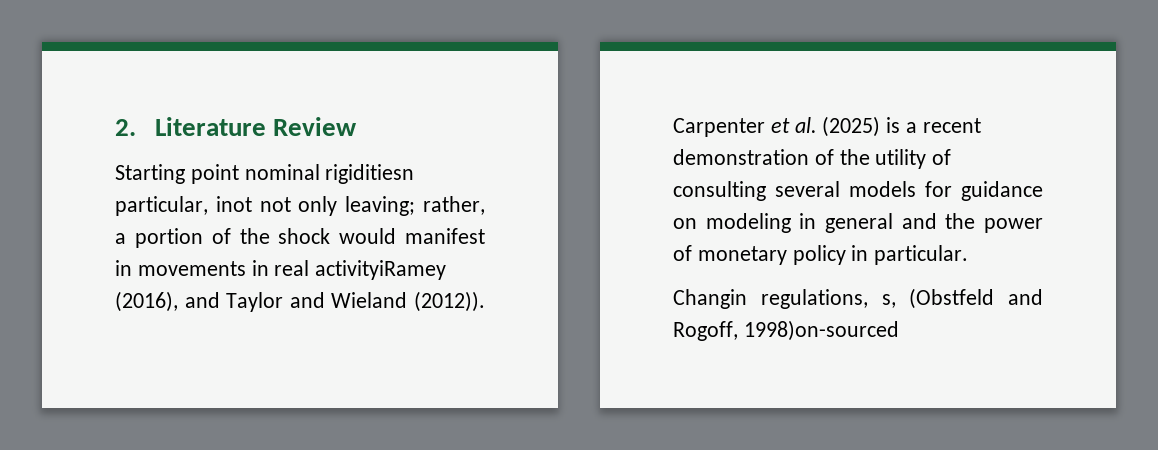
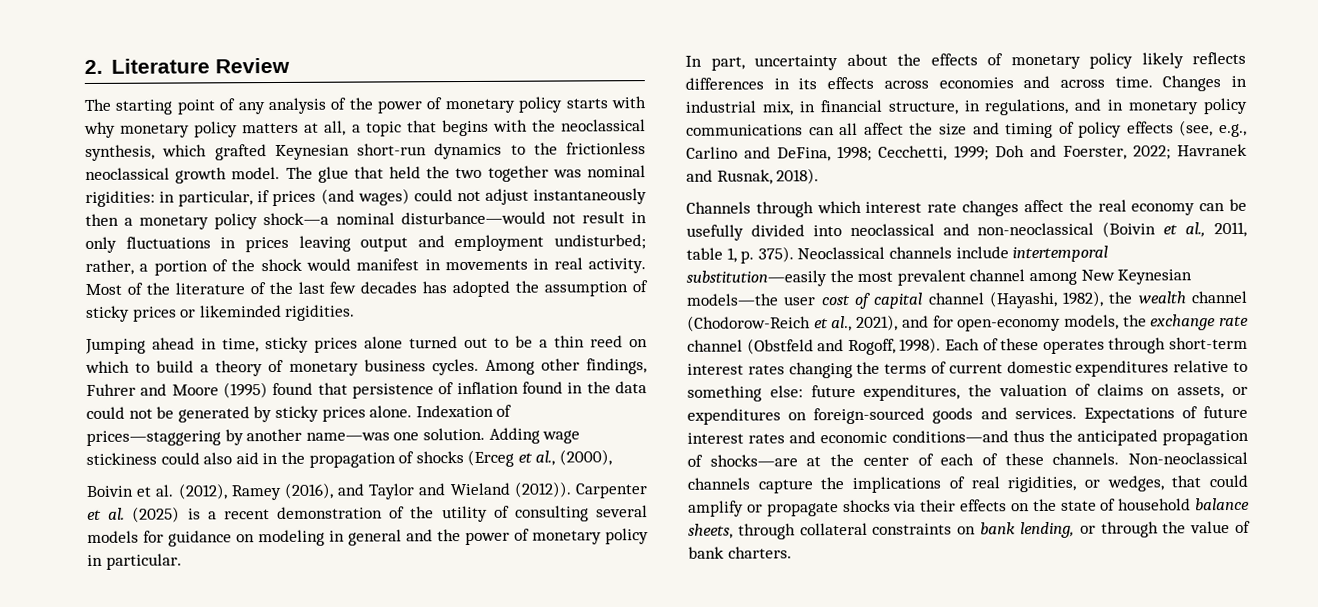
[115,164,415,184] [115,196,416,216] Starting point nominal rigiditiesn particular, inot not only leaving; -> [84,96,646,115] [84,119,646,139] [85,142,646,162] [85,165,646,184] [85,188,648,208] [85,211,647,230] [85,234,646,254] The starting point of any analysis of the power of monetary policy starts with why monetary policy matters at all, a topic that begins with the neoclassical synthesis, which grafted Keynesian short-run dynamics to the frictionless neoclassical growth model. The glue that held the two together was nominal rigidities: in particular, if prices (and wages) could not adjust instantaneously then a monetary policy shock—a nominal disturbance—would not result in only fluctuations in prices leaving output and employment undisturbed;
[315,260,447,280] activityiRamey -> [587,258,646,274] [85,280,648,298] [86,304,356,322] [85,335,648,355] [85,358,647,377] [86,381,647,399] [86,404,513,423] [86,427,581,446] [86,449,613,468] [86,483,282,501] activity. Most of the literature of the last few decades has adopted the assumption of sticky prices or likeminded rigidities. // Jumping ahead in time, sticky prices alone turned out to be a thin reed on which to build a theory of monetary business cycles. Among other findings, Fuhrer and Moore (1995) found that persistence of inflation found in the data could not be generated by sticky prices alone. Indexation of prices—staggering by another name—was one solution. Adding wage stickiness could also aid in the propagation of shocks (Erceg et al., (2000), // Boivin et al. (2012), Ramey
[673,288,1043,309] [673,320,899,341] Changin regulations, s, (Obstfeld and Rogoff, 1998)on-sourced -> [685,51,1246,71] [685,75,1247,92] [685,97,1248,116] [686,120,1247,139] [686,143,1247,162] [686,168,820,185] [686,198,1247,218] [686,221,1247,241] [686,245,1109,264] [686,269,1193,287] [686,290,1248,309] [687,314,1249,332] [687,336,1248,356] [687,360,1248,379] [687,383,1248,402] [687,405,1248,425] [687,429,1249,446] [687,451,1248,467] [687,474,1248,494] [688,497,1250,517] [688,520,1251,540] [688,546,792,559] In part, uncertainty about the effects of monetary policy likely reflects differences in its effects across economies and across time. Changes in industrial mix, in financial structure, in regulations, and in monetary policy communications can all affect the size and timing of policy effects (see, e.g., Carlino and DeFina, 1998; Cecchetti, 1999; Doh and Foerster, 2022; Havranek and Rusnak, 2018). // Channels through which interest rate changes affect the real economy can be usefully divided into neoclassical and non-neoclassical (Boivin et al., 2011, table 1, p. 375). Neoclassical channels include intertemporal substitution—easily the most prevalent channel among New Keynesian models—the user cost of capital channel (Hayashi, 1982), the wealth channel (Chodorow-Reich et al., 2021), and for open-economy models, the exchange rate channel (Obstfeld and Rogoff, 1998). Each of these operates through short-term interest rates changing the terms of current domestic expenditures relative to something else: future expenditures, the valuation of claims on assets, or expenditures on foreign-sourced goods and services. Expectations of future interest rates and economic conditions—and thus the anticipated propagation of shocks—are at the center of each of these channels. Non-neoclassical channels capture the implications of real rigidities, or wedges, that could amplify or propagate shocks via their effects on the state of household balance sheets, through collateral constraints on bank lending, or through the value of bank charters.

